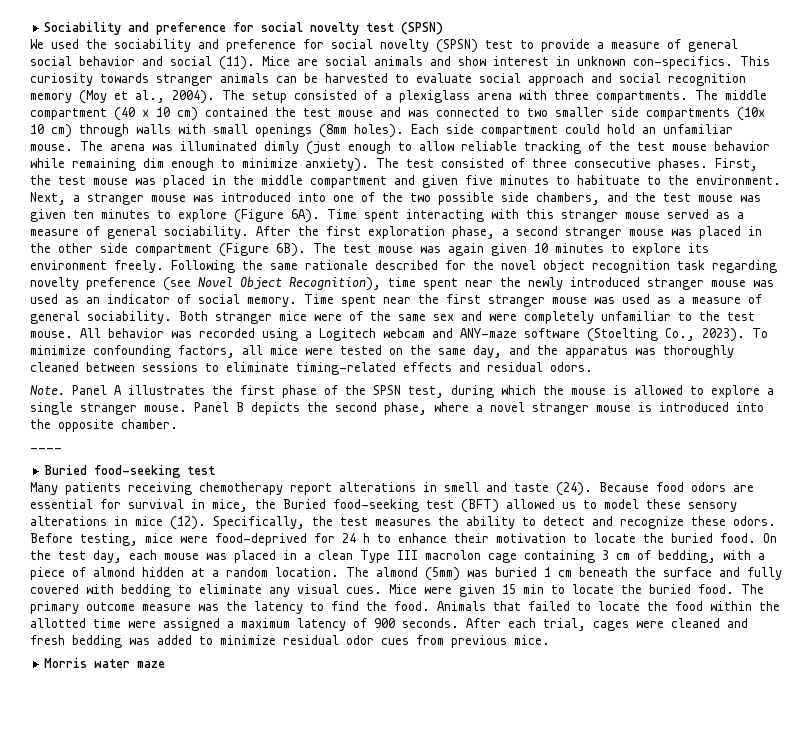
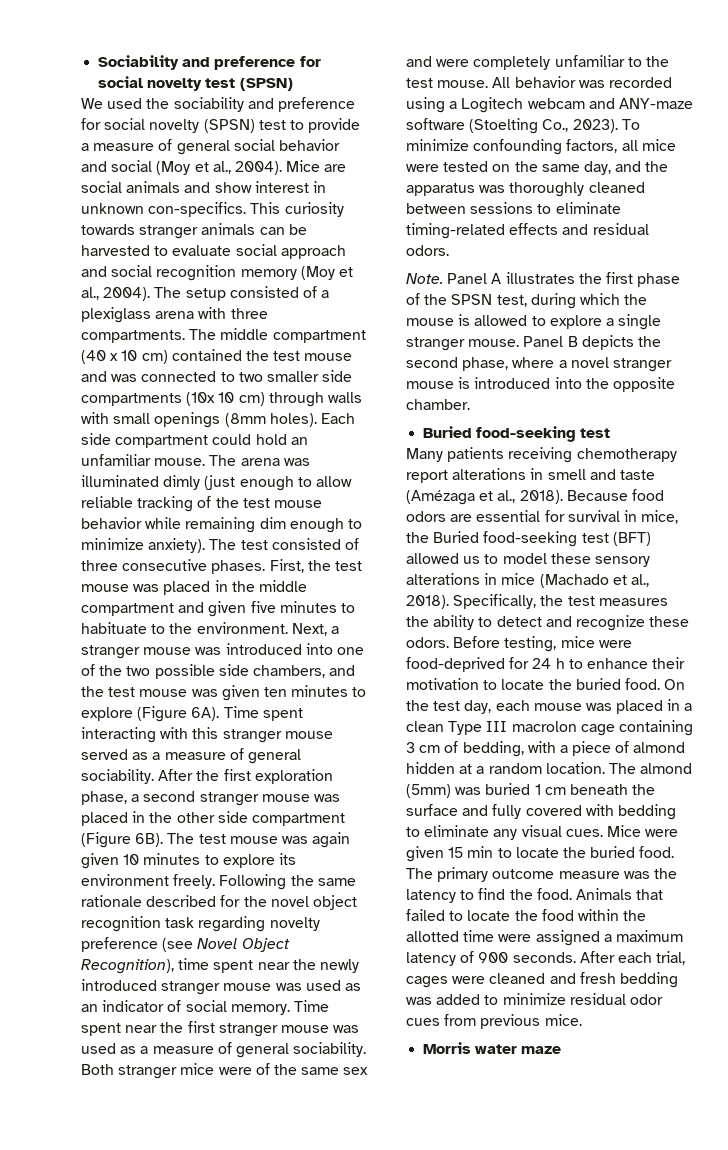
[219,56,255,70] (11). -> [156,161,282,175] (Moy et al., 2004).
[30,448,62,452] // ---- -> (470, 404) none
[556,482,592,496] (24). -> [406,490,563,505] (Amézaga et al., 2018).
[170,516,206,530] (12). -> [539,574,649,588] [406,595,449,609] (Machado et al., 2018).

